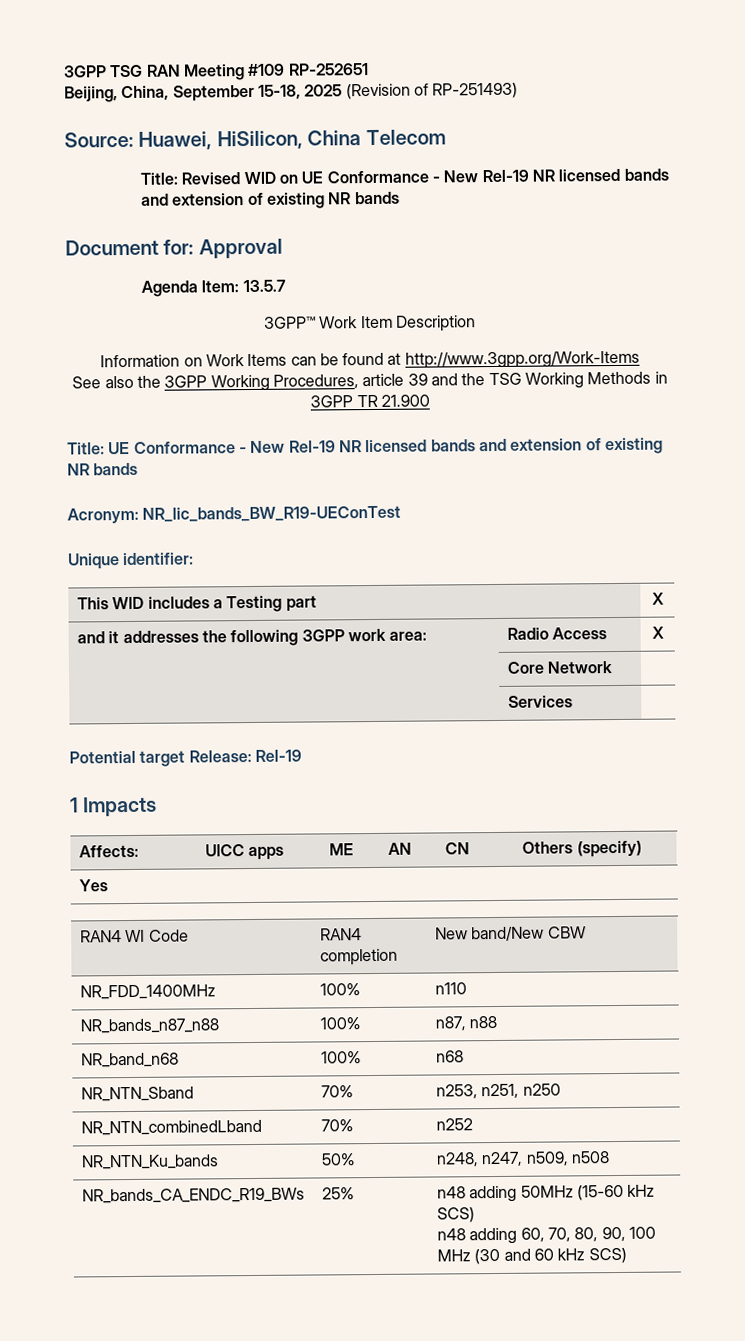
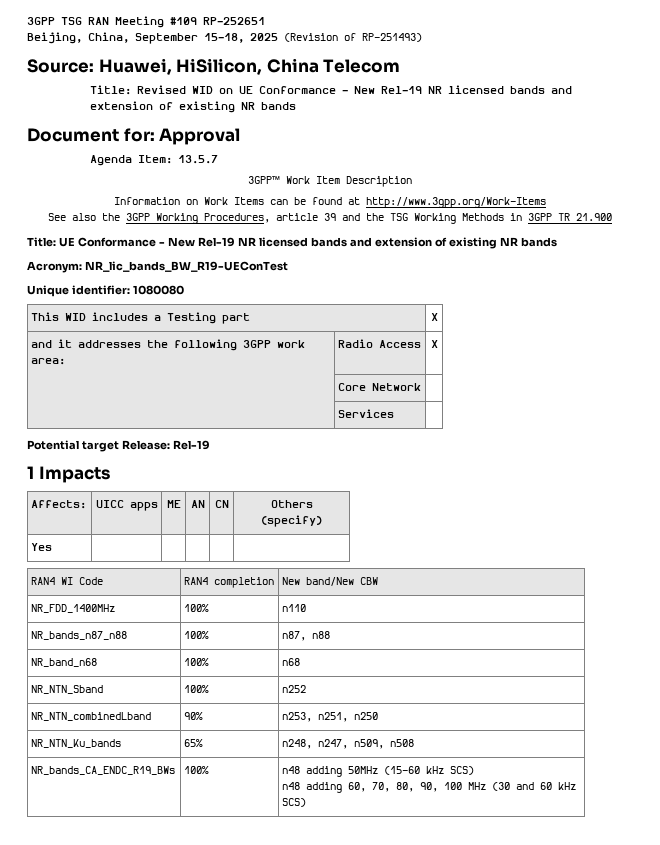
(195, 559) none -> [132,285,184,295] 1080080
[320,1085,354,1098] 70% -> [184,685,210,693] [282,685,307,693] [31,712,152,721] [184,712,204,720] 100% | n252 // NR_NTN_combinedLband | 90%
[80,1119,262,1136] [320,1119,354,1132] [435,1118,473,1131] // NR_NTN_combinedLband | 70% | n252 -> (379, 716) none
[320,1153,356,1166] 50% -> [184,739,204,747] 65%
[321,1187,355,1200] 25% -> [184,766,210,774] 100%

